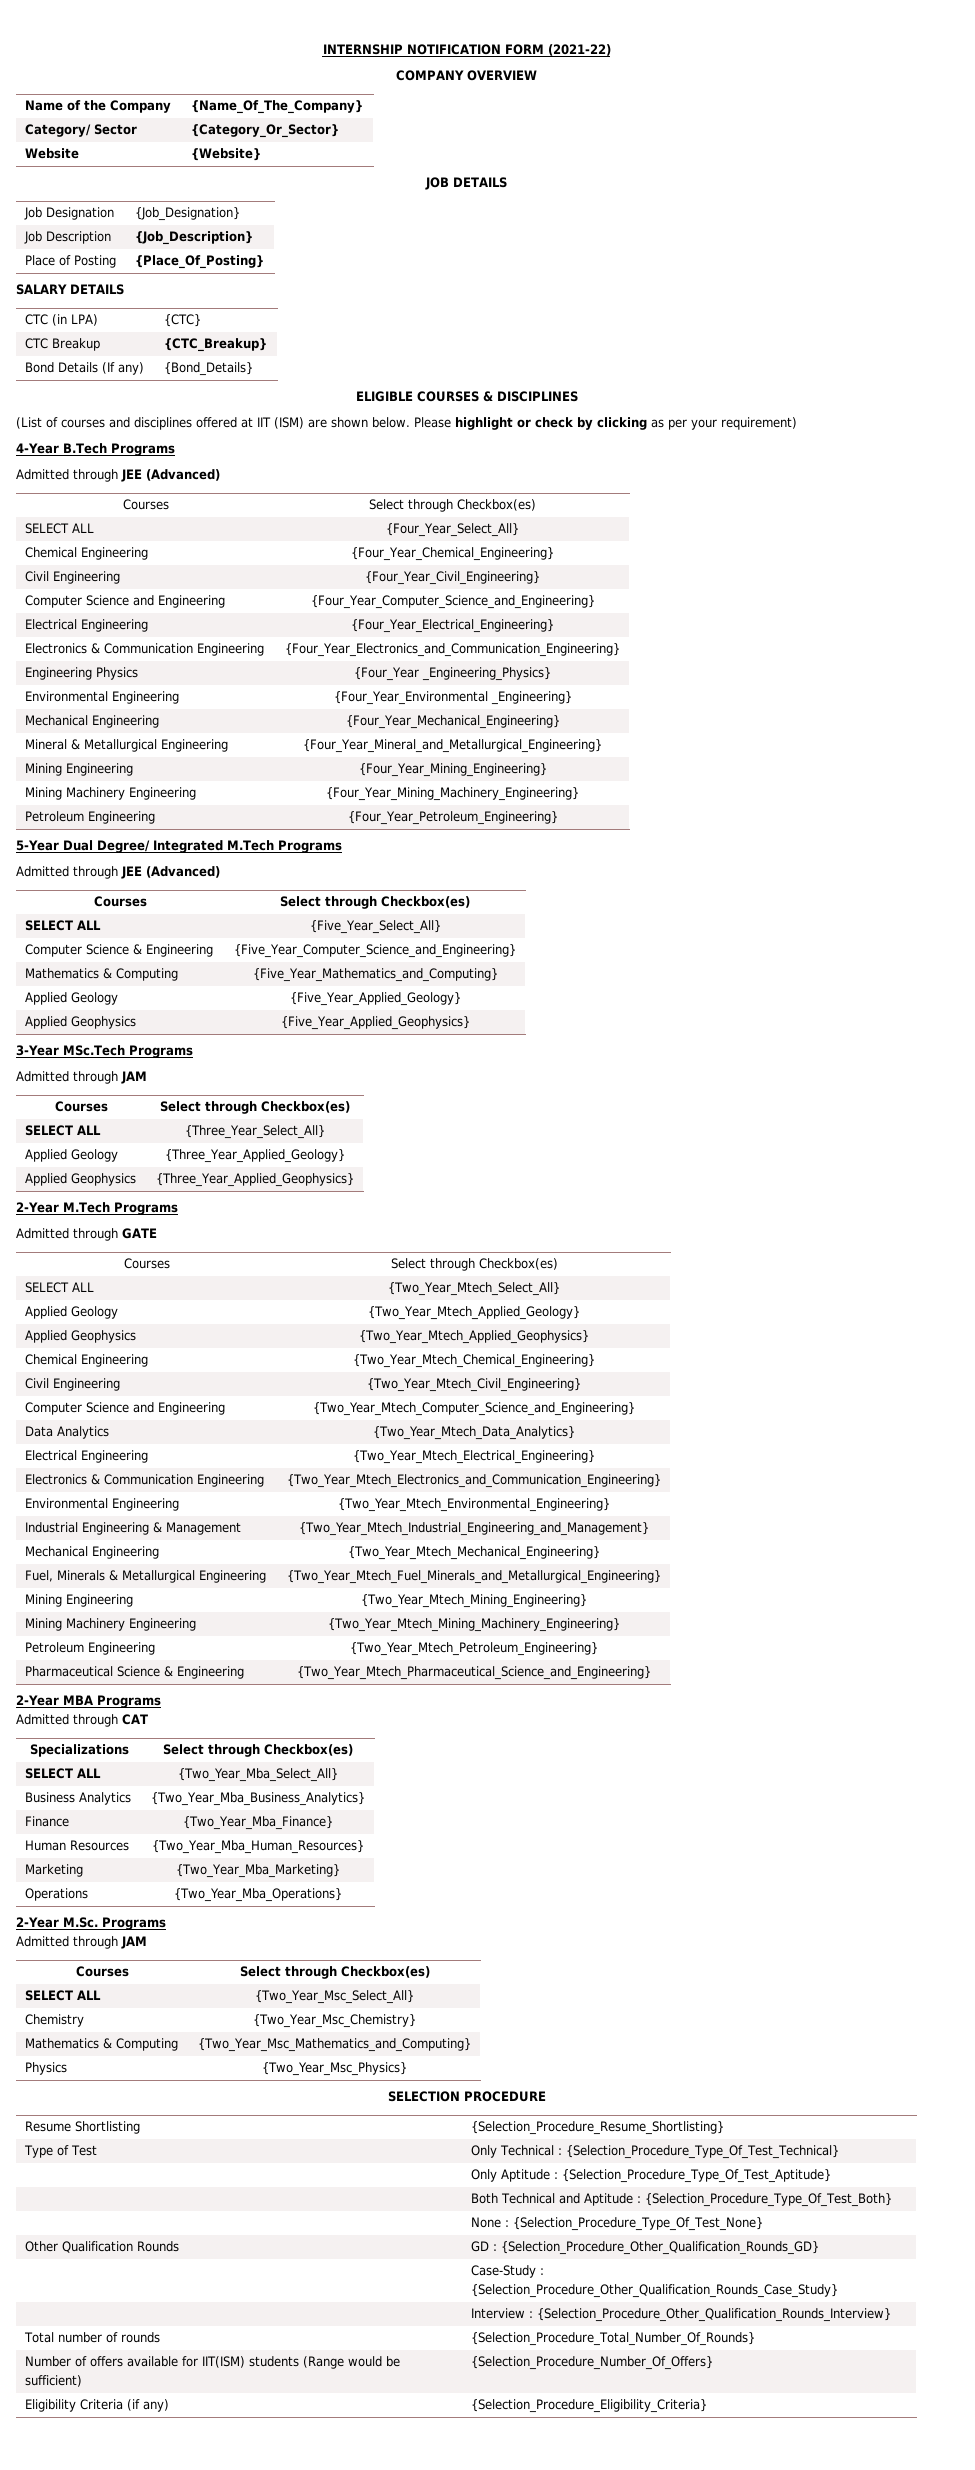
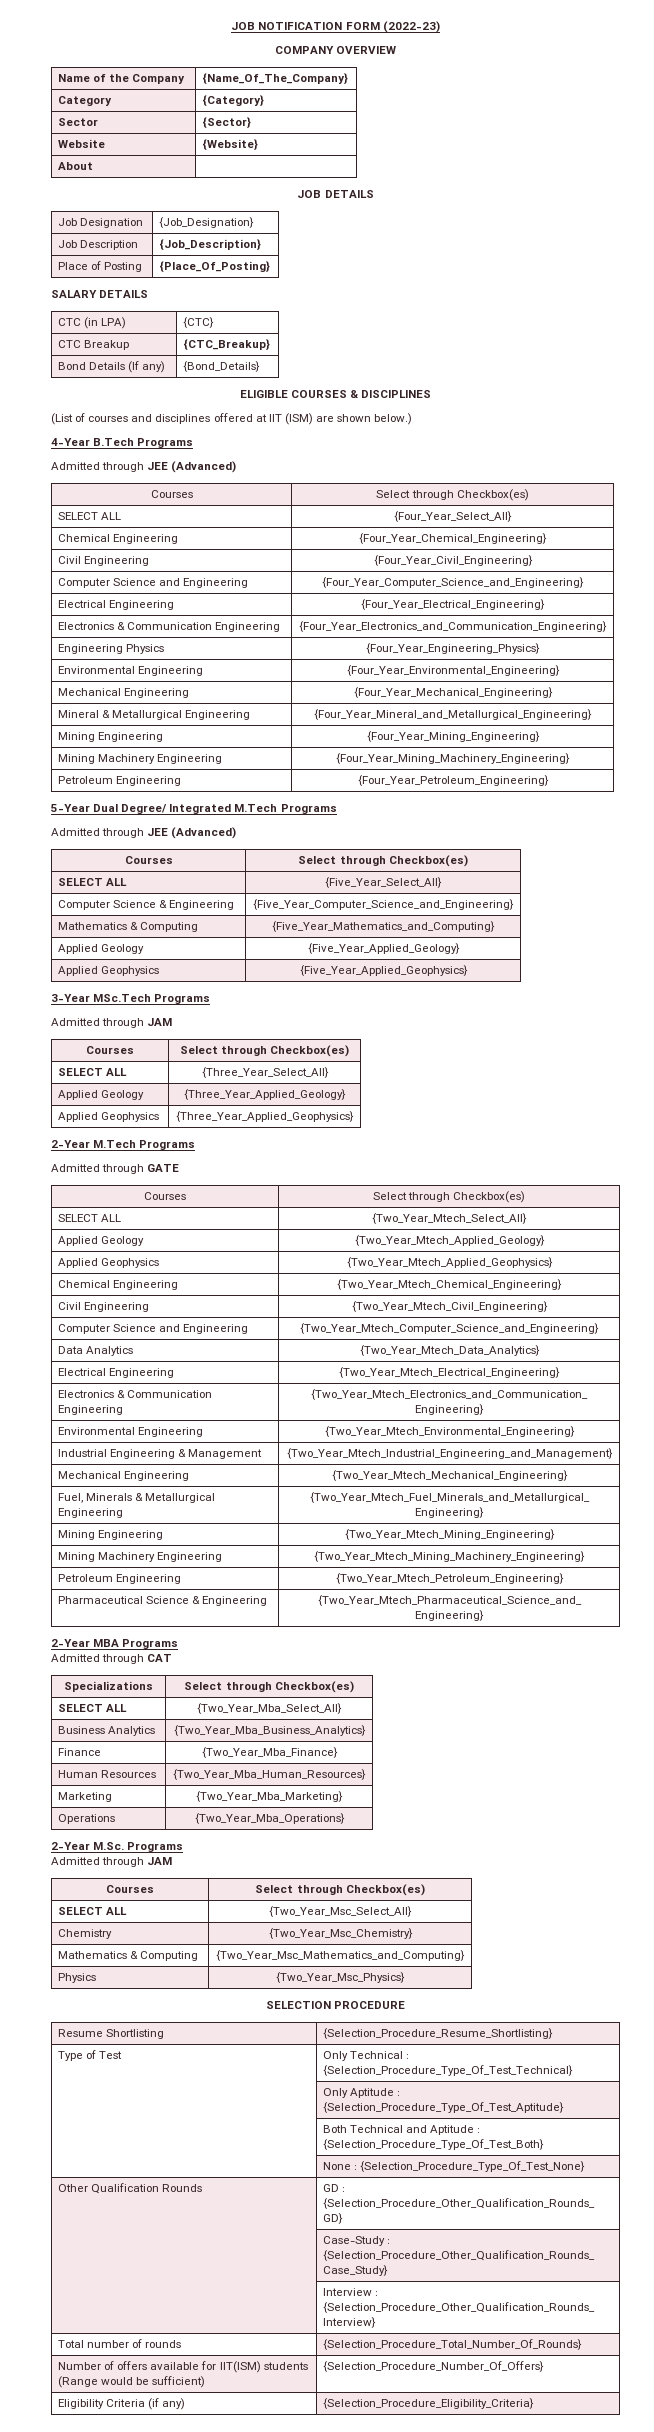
[322,44,403,55] INTERNSHIP -> [231,22,256,30] JOB
[547,44,611,56] (2021-22) -> [382,21,440,33] (2022-23)
[25,124,92,137] Category/ -> [58,96,113,106] [202,95,265,106] Category | {Category} //
[191,124,340,138] {Category_Or_Sector} -> [202,117,252,128] {Sector}
(262, 154) none -> [58,162,94,170] // About |
[372,417,797,430] below. Please highlight or check by clicking as per your requirement) -> [374,413,413,425] below.)
[354,667,551,681] [25,691,180,704] [333,691,572,705] {Four_Year _Engineering_Physics} // Environmental Engineering | {Four_Year_Environmental _Engineering} -> [366,643,540,654] [58,666,204,676] [346,665,560,676] {Four_Year_Engineering_Physics} // Environmental Engineering | {Four_Year_Environmental_Engineering}

